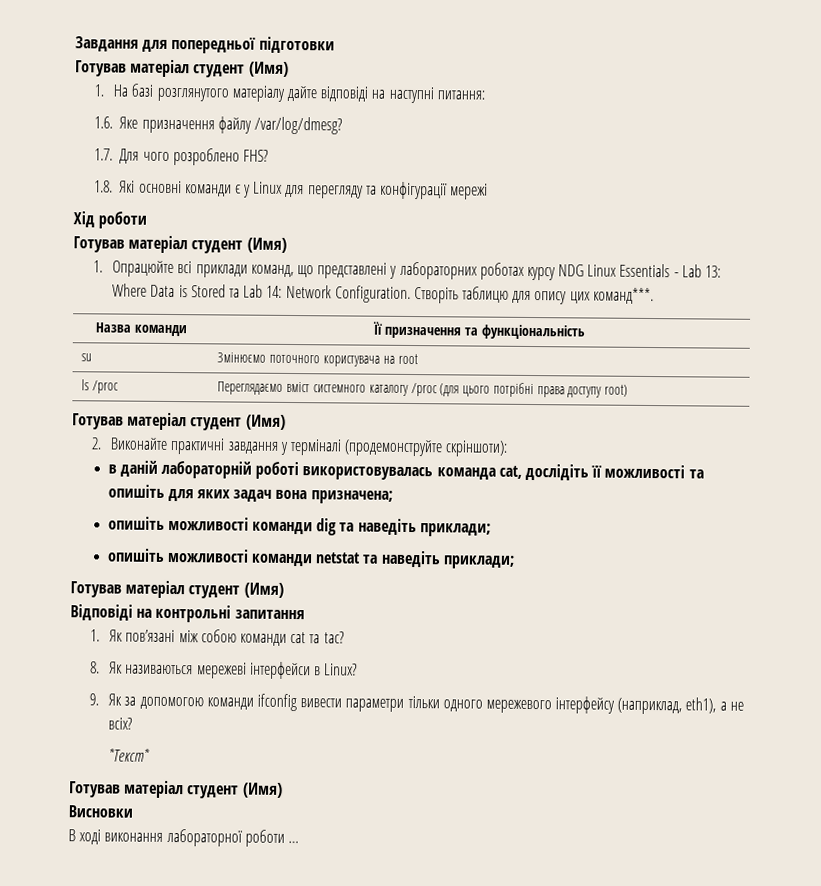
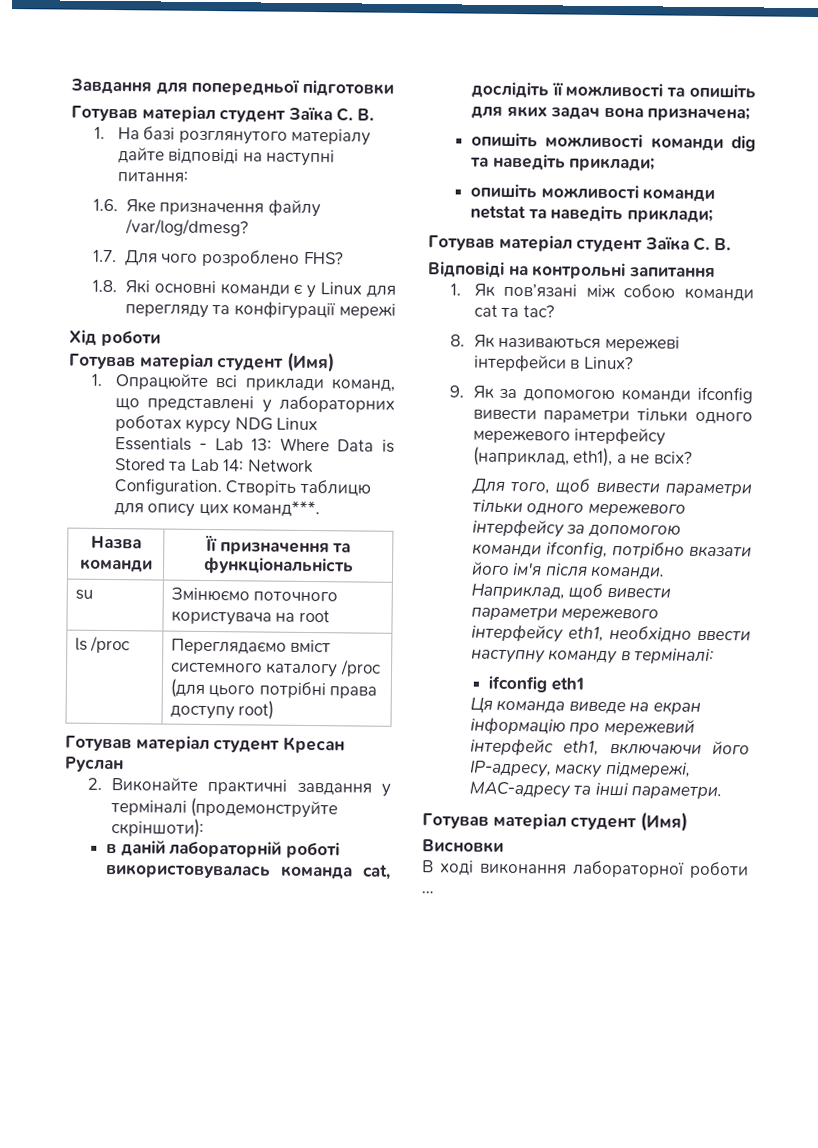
[248,61,289,77] (Имя) -> [287,106,374,122] Заїка С. В.
[245,414,286,430] (Имя) -> [282,736,345,754] [65,756,124,773] Кресан Руслан
[243,582,284,598] (Имя) -> [644,236,731,251] Заїка С. В.
[108,748,151,762] *Текст* -> [470,478,752,497] [471,499,686,517] [471,519,681,538] [471,541,752,559] [470,561,666,580] [470,583,671,600] [470,606,660,622] [470,624,751,643] [470,648,715,665] [488,675,584,693] [469,696,701,715] [469,717,695,736] [469,738,750,756] [468,760,691,778] [468,781,723,800] Для того, щоб вивести параметри тільки одного мережевого інтерфейсу за допомогою команди ifconfig, потрібно вказати його ім'я після команди. Наприклад, щоб вивести параметри мережевого інтерфейсу eth1, необхідно ввести наступну команду в терміналі: // ifconfig eth1 // Ця команда виведе на екран інформацію про мережевий інтерфейс eth1, включаючи його IP-адресу, маску підмережі, MAC-адресу та інші параметри.

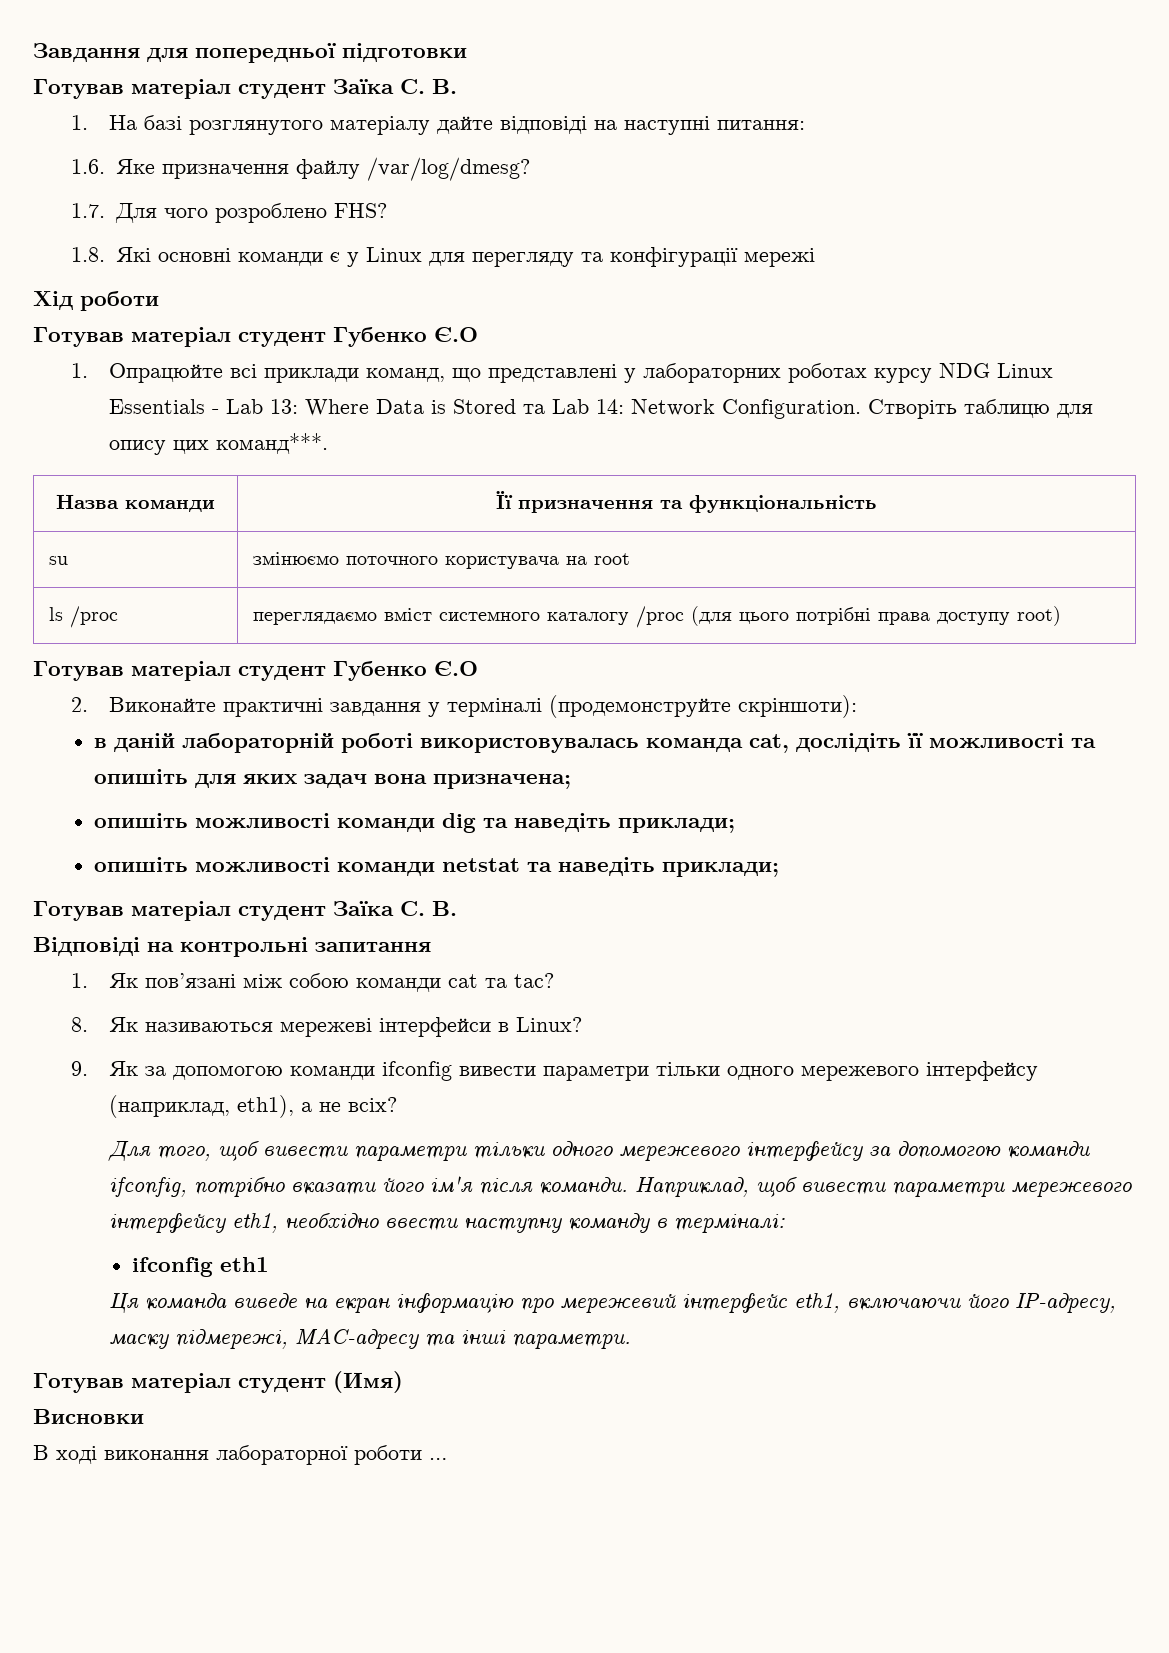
[286,351,335,373] (Имя) -> [333,327,478,347] Губенко Є.О
[170,586,250,601] Змінюємо -> [252,552,339,565] змінюємо
[170,638,287,655] Переглядаємо -> [252,612,377,625] переглядаємо
[282,736,345,754] [65,756,124,773] Кресан Руслан -> [333,661,478,681] Губенко Є.О

